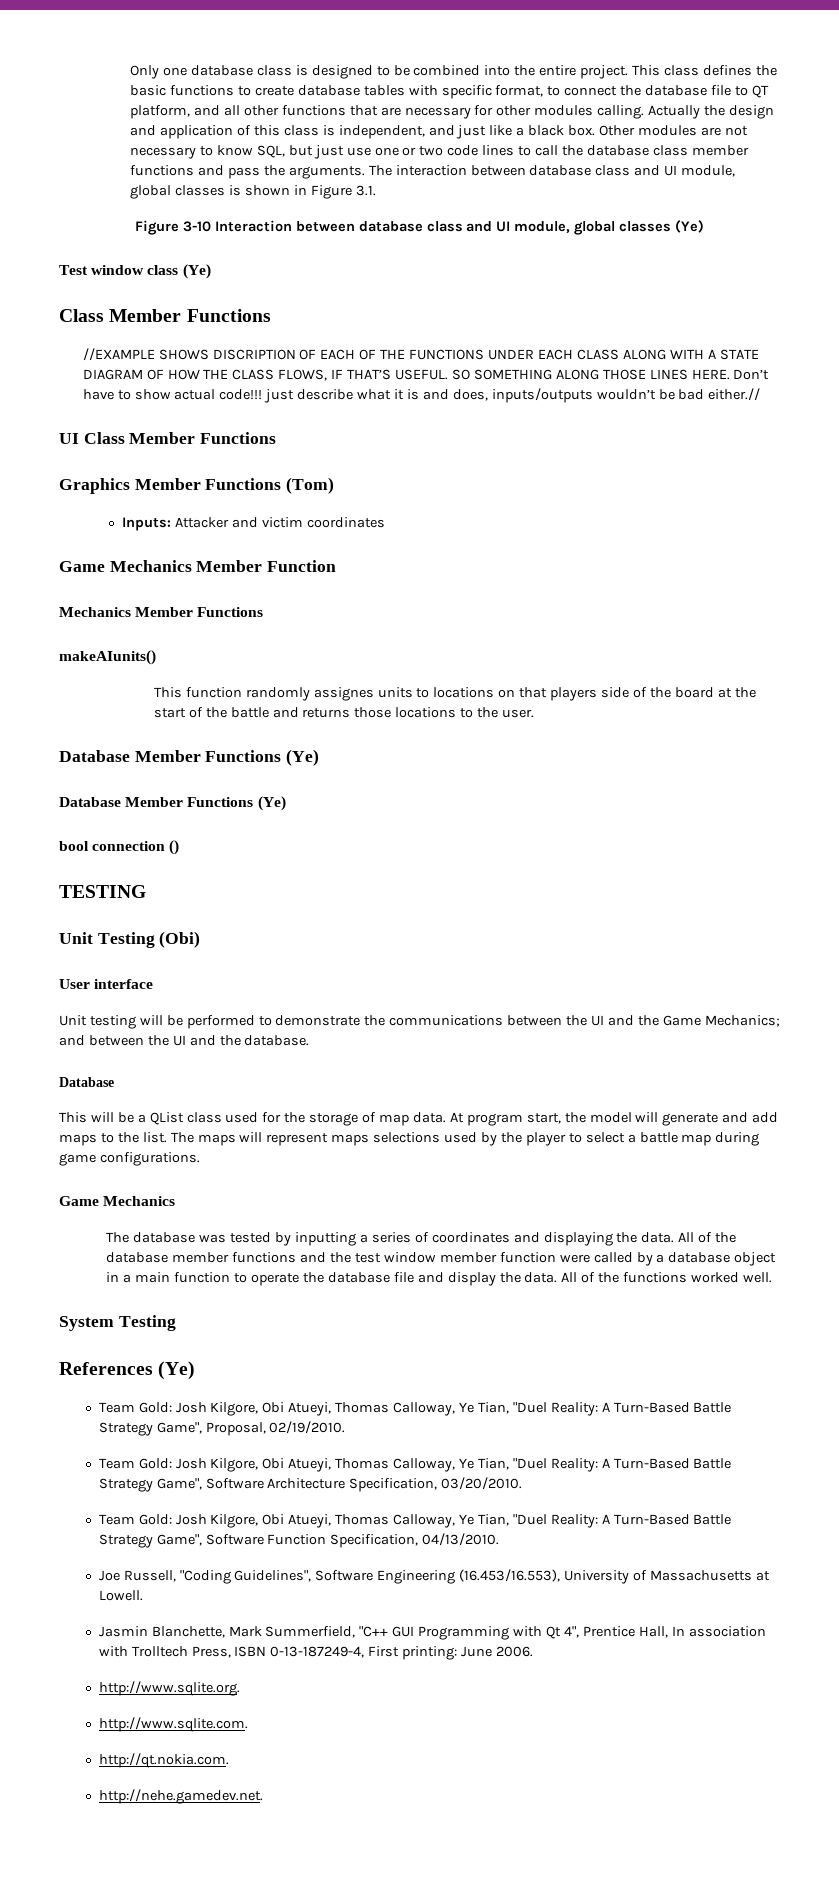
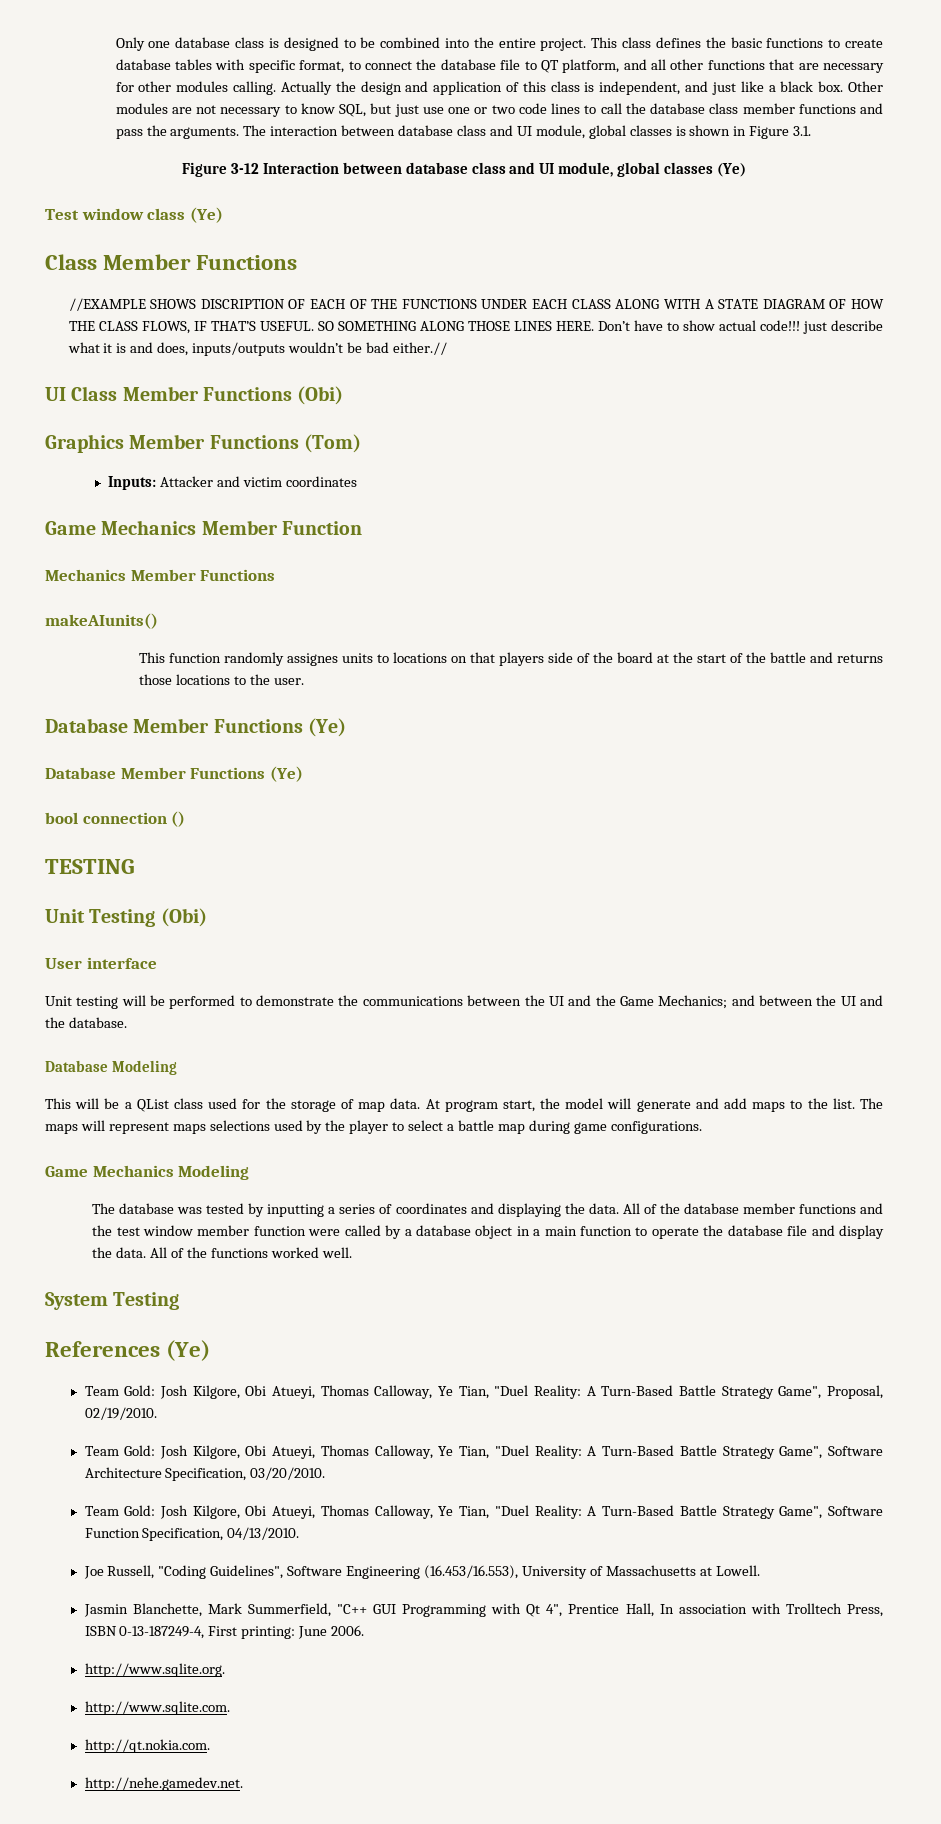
[182,221,211,232] 3-10 -> [230,163,259,174] 3-12
(277, 438) none -> [297,386,344,405] (Obi)
(114, 1082) none -> [111,1060,177,1075] Modeling
(176, 1201) none -> [178,1165,250,1180] Modeling

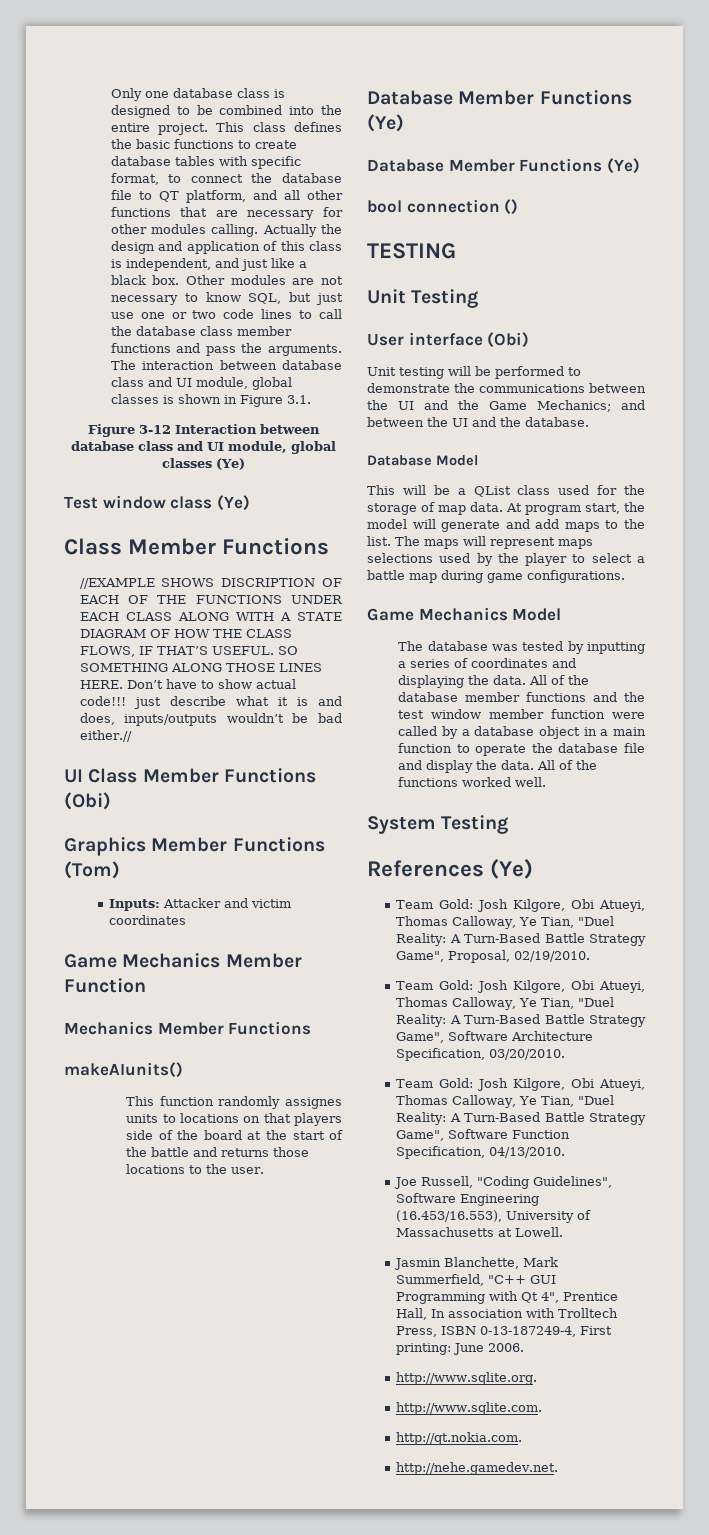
[160,908,207,927] (Obi) -> (479, 298) none
(157, 963) none -> [487,332,530,348] (Obi)
[111,1060,177,1075] Modeling -> [436,455,478,466] Model
[178,1165,250,1180] Modeling -> [512,608,562,621] Model

